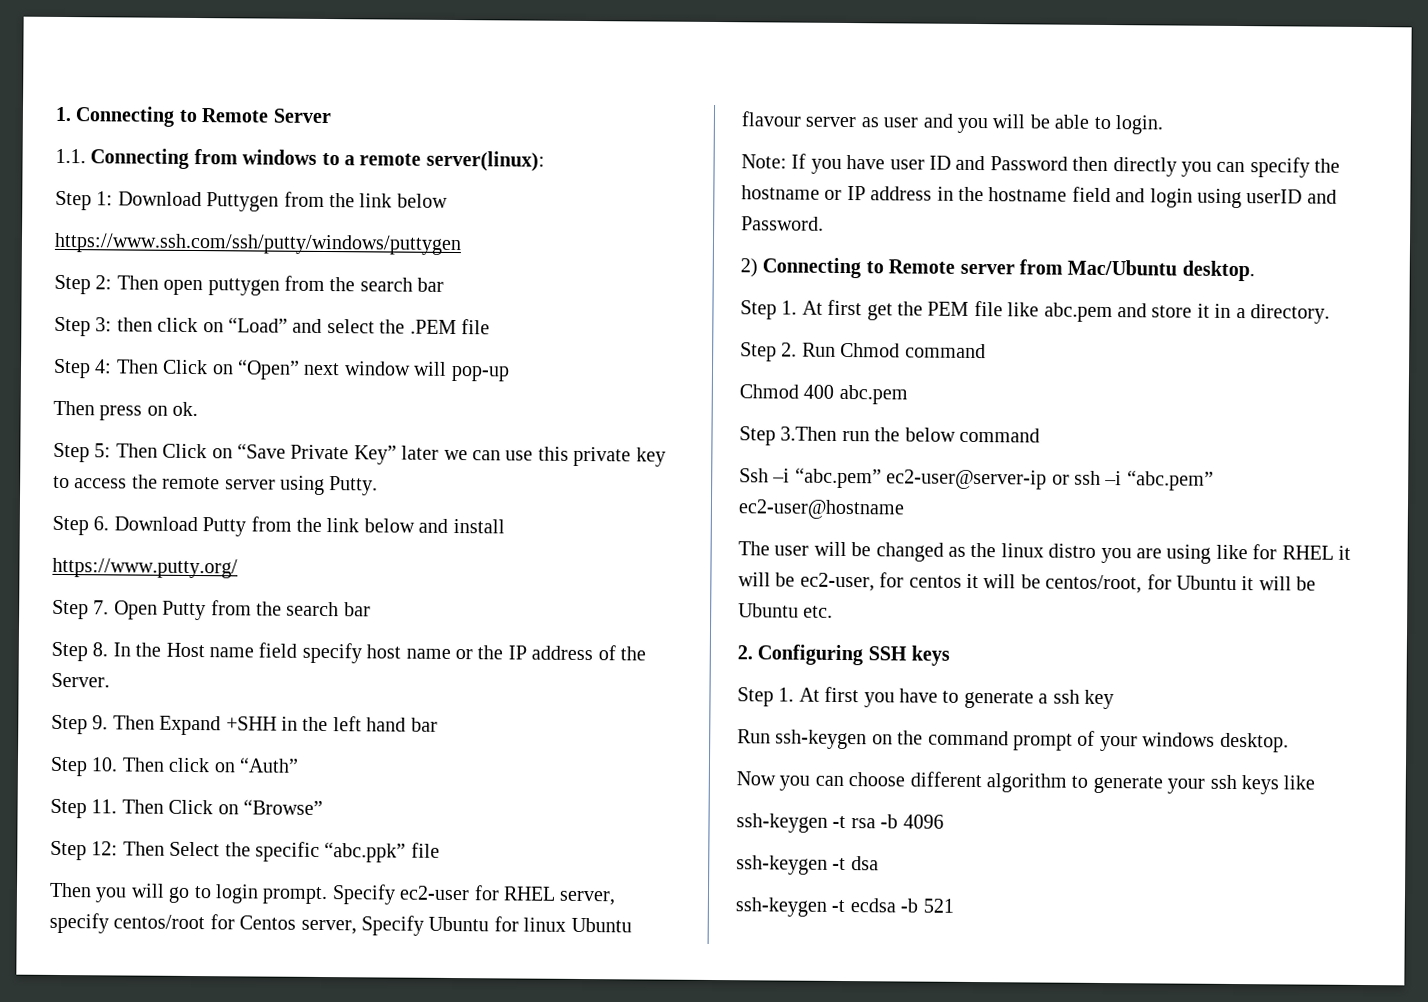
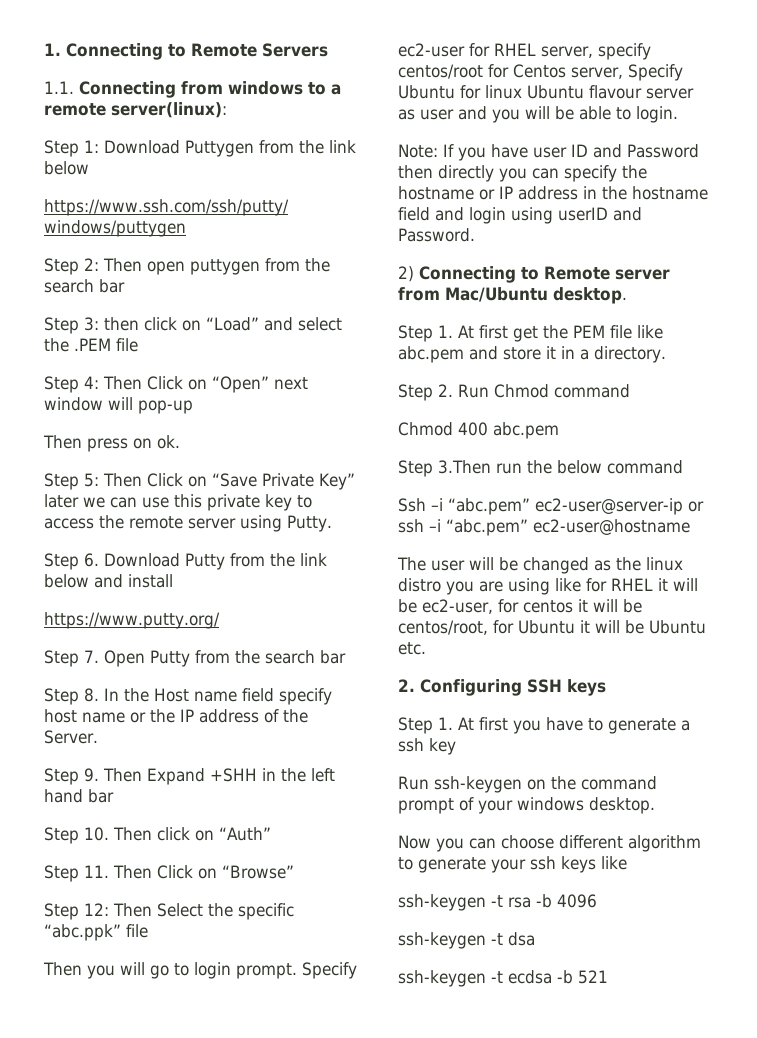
[272,108,331,124] Server -> [262,43,328,57] Servers

